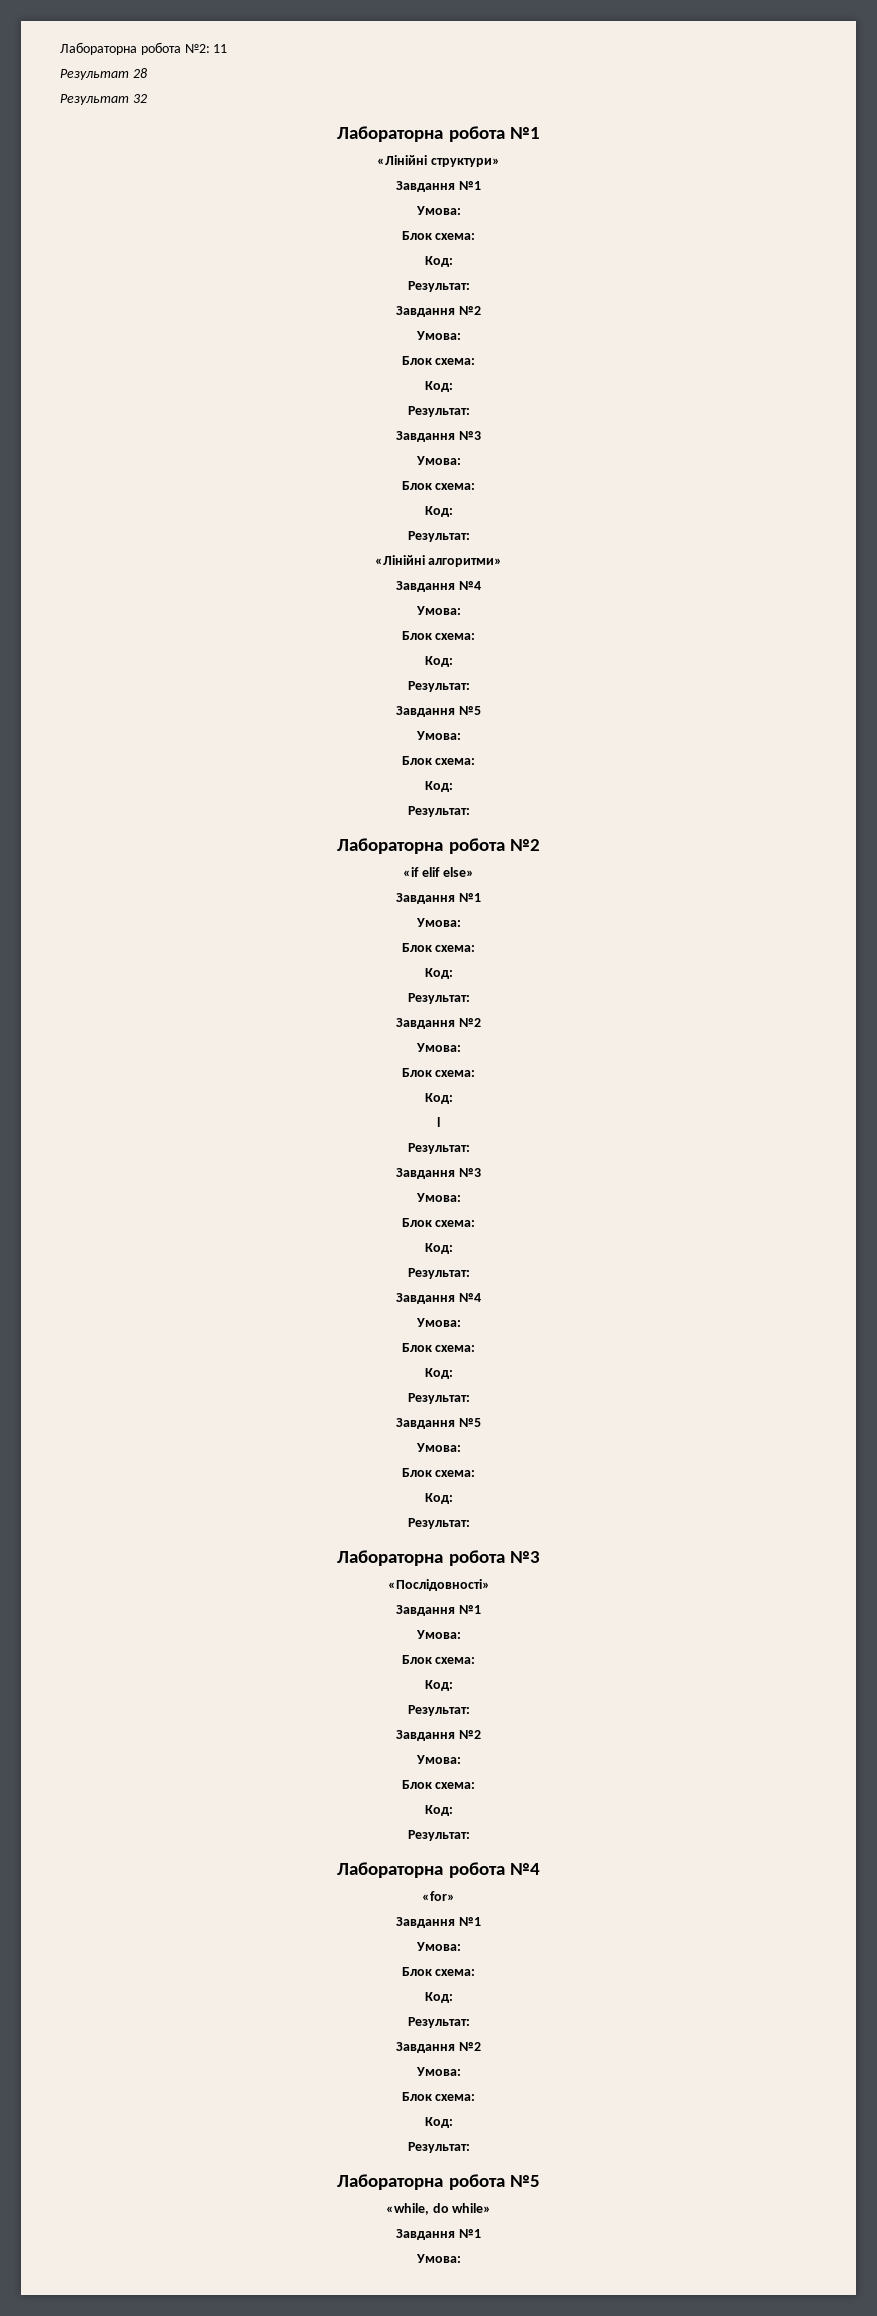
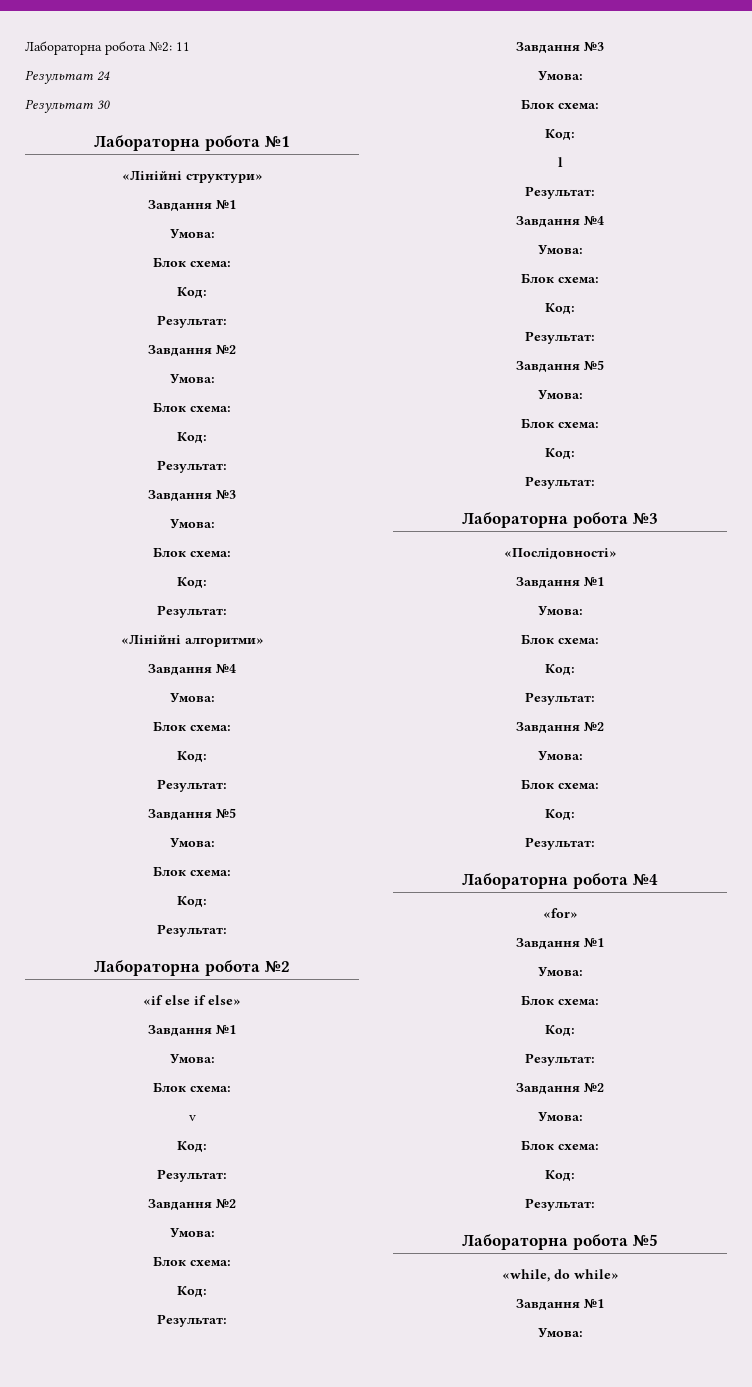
[132,68,147,78] [60,94,147,105] 28 // Результат 32 -> [97,71,110,81] [25,99,110,113] 24 // Результат 30
[422,867,440,877] elif -> [165,995,206,1005] else if
[424,968,453,979] [407,993,470,1004] [396,1018,481,1029] [415,1043,461,1052] [401,1068,476,1077] [424,1093,453,1104] [437,1117,440,1127] [407,1143,470,1154] [396,1168,481,1179] [415,1193,461,1202] [401,1218,476,1227] [424,1243,453,1254] // Код: // Результат: // Завдання №2 // Умова: // Блок схема: // Код: // l // Результат: // Завдання №3 // Умова: // Блок схема: // Код: -> [188,1115,196,1121] [177,1141,207,1153] [157,1169,227,1182] [148,1199,236,1211] [169,1228,215,1238] [153,1256,231,1266] [177,1286,207,1298] [157,1314,227,1327] [516,42,604,54] [537,71,583,81] [521,99,599,109] [545,129,575,141] [557,157,563,167] // v // Код: // Результат: // Завдання №2 // Умова: // Блок схема: // Код: // Результат: // Завдання №3 // Умова: // Блок схема: // Код: // l

